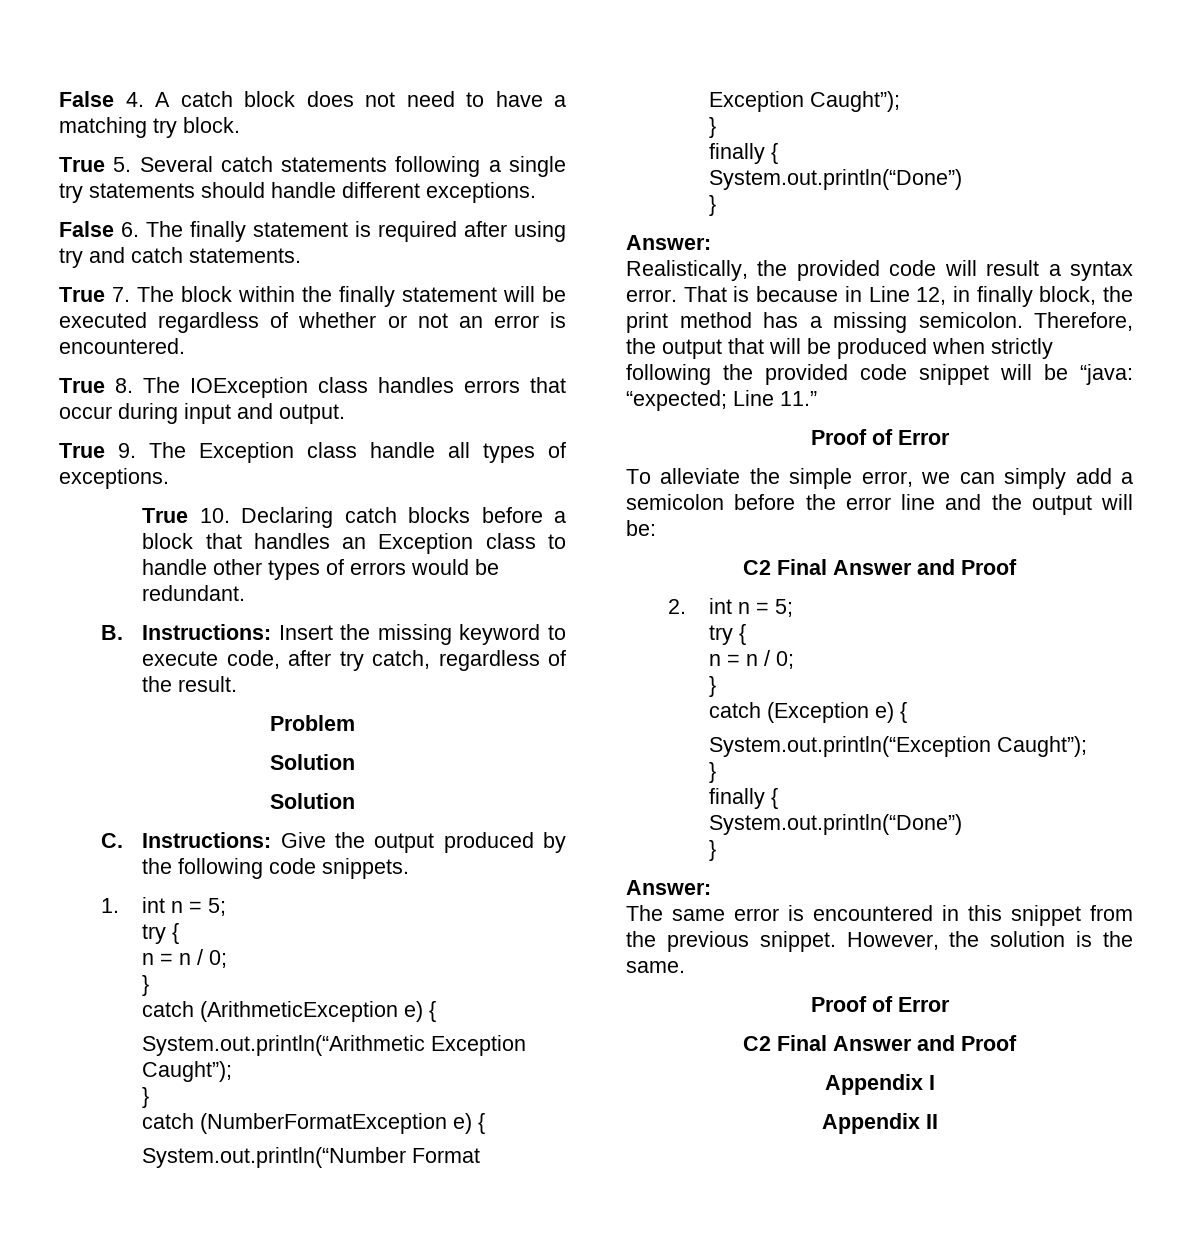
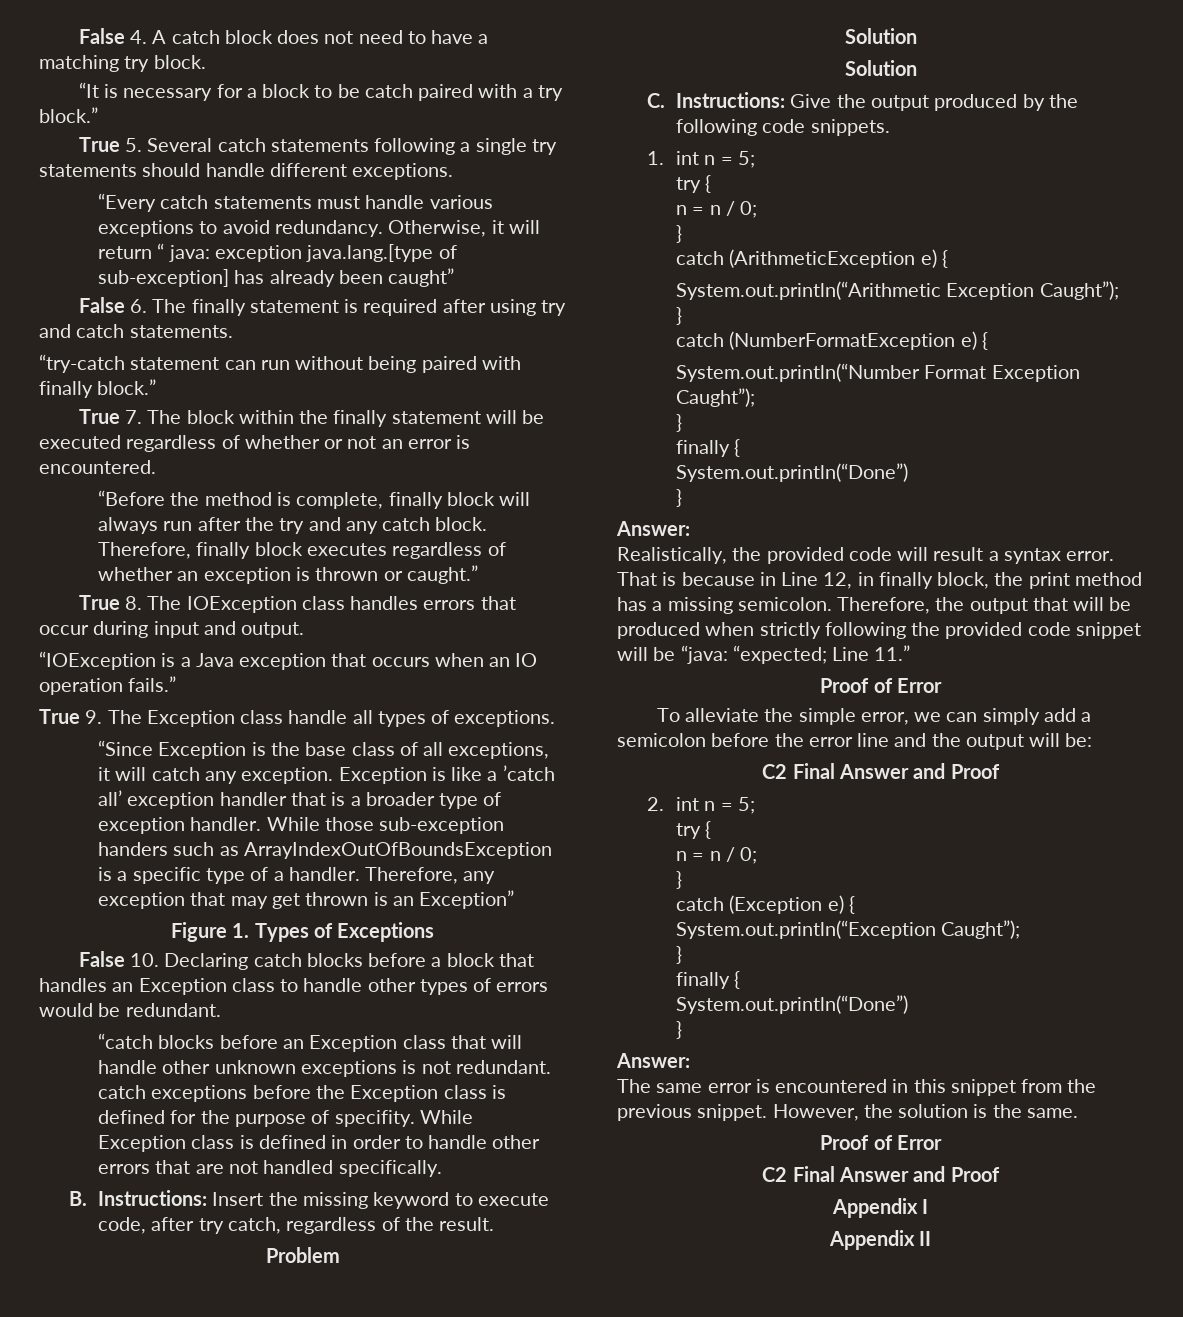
(240, 125) none -> [78,82,563,101] [39,107,98,123] // “It is necessary for a block to be catch paired with a try block.”
(536, 192) none -> [98,193,493,212] [98,220,540,237] [98,243,457,262] [98,268,455,287] // “Every catch statements must handle various exceptions to avoid redundancy. Otherwise, it will return “ java: exception java.lang.[type of sub-exception] has already been caught”
(301, 255) none -> [39,354,521,373] [39,379,157,398] // “try-catch statement can run without being paired with finally block.”
(185, 346) none -> [98,490,531,509] [98,517,488,534] [98,542,506,559] [98,565,478,584] // “Before the method is complete, finally block will always run after the try and any catch block. Therefore, finally block executes regardless of whether an exception is thrown or caught.”
(345, 414) none -> [39,651,538,670] [39,676,177,695] // “IOException is a Java exception that occurs when an IO operation fails.”
[142,508,189,523] True -> [98,740,550,759] [98,765,555,784] [98,790,502,809] [98,817,505,834] [98,842,553,859] [98,867,496,884] [98,890,515,909] [170,922,435,942] [78,951,125,967] “Since Exception is the base class of all exceptions, it will catch any exception. Exception is like a ’catch all’ exception handler that is a broader type of exception handler. While those sub-exception handers such as ArrayIndexOutOfBoundsException is a specific type of a handler. Therefore, any exception that may get thrown is an Exception” // Figure 1. Types of Exceptions // False
(246, 593) none -> [98,1033,523,1052] [98,1060,551,1077] [98,1085,506,1102] [98,1110,473,1127] [98,1135,541,1152] [98,1160,442,1177] // “catch blocks before an Exception class that will handle other unknown exceptions is not redundant. catch exceptions before the Exception class is defined for the purpose of specifity. While Exception class is defined in order to handle other errors that are not handled specifically.

